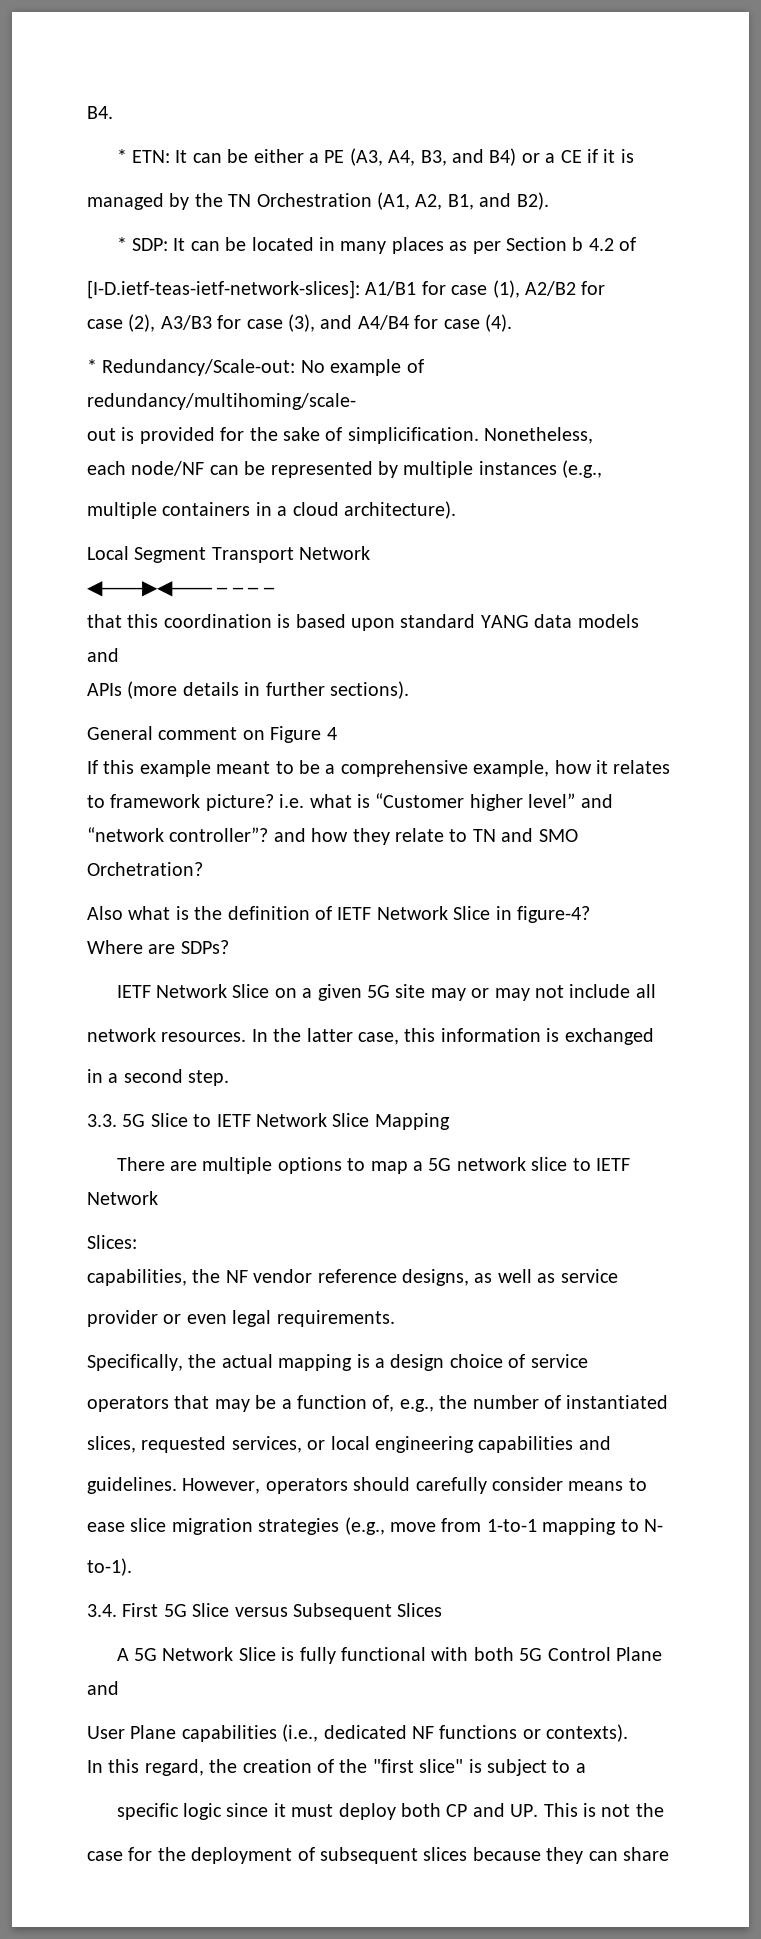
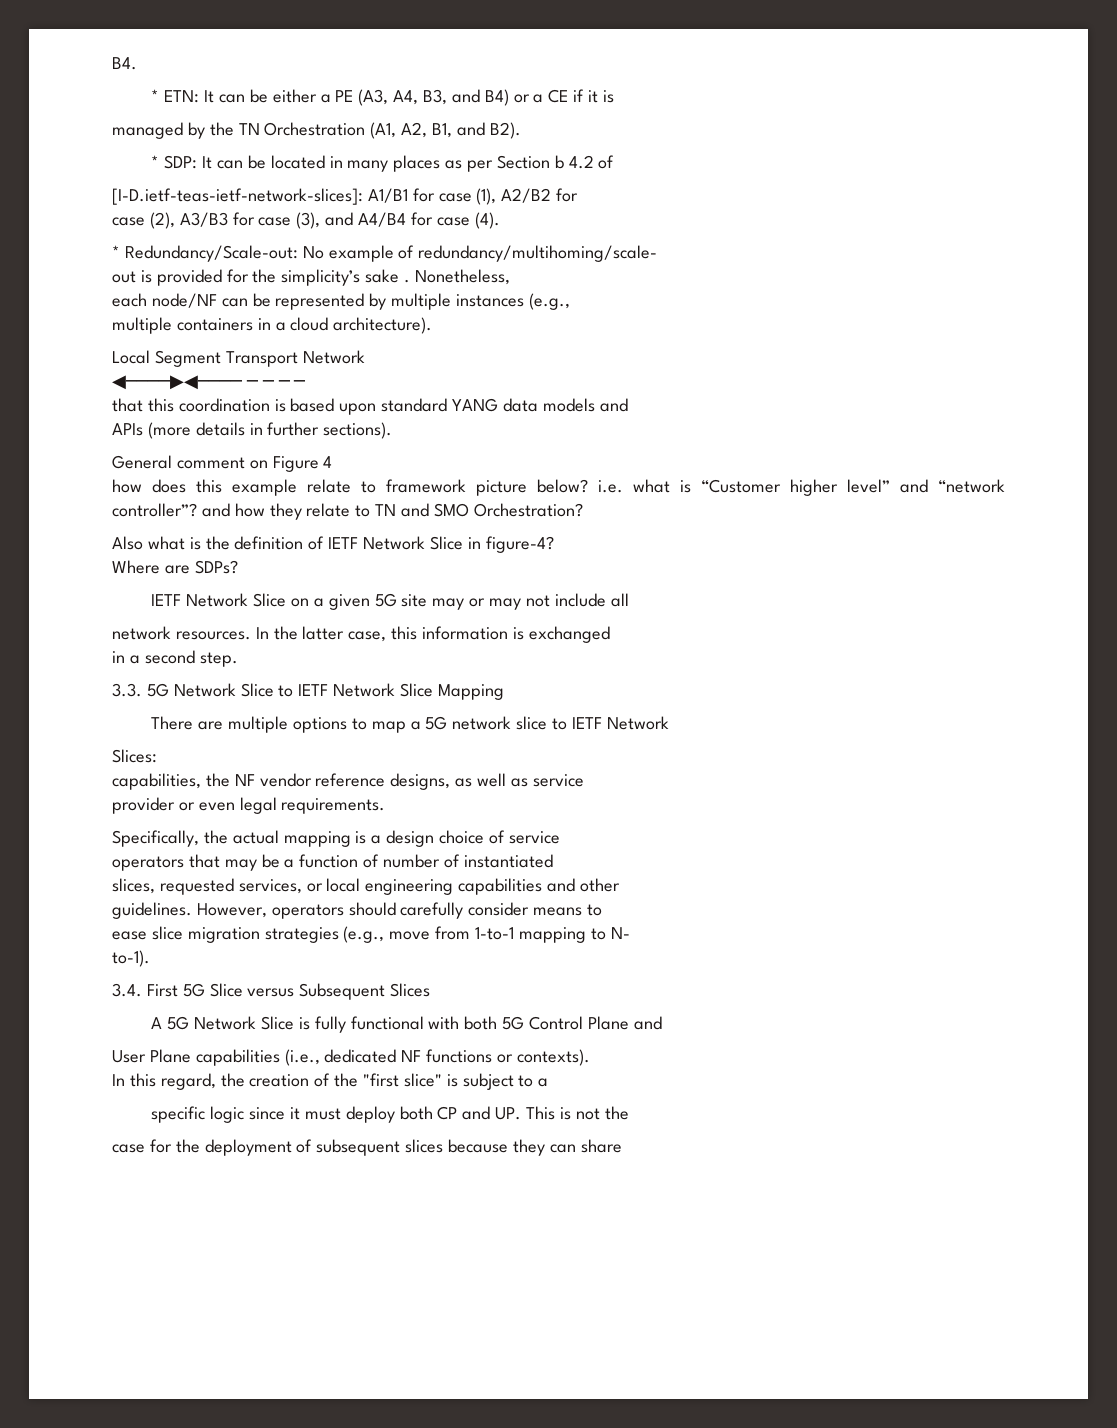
[283,427,479,444] sake of simplicification. -> [281,269,411,286] simplicity’s sake .
[87,760,671,777] [87,794,274,811] If this example meant to be a comprehensive example, how it relates to framework picture? -> [112,479,588,496] how does this example relate to framework picture below?
[87,862,203,876] Orchetration? -> [473,503,583,517] Orchestration?
(146, 1120) none -> [173,683,236,697] Network
[372,1395,468,1412] of, e.g., the -> [363,854,380,868] of
(611, 1443) none -> [579,878,620,892] other

